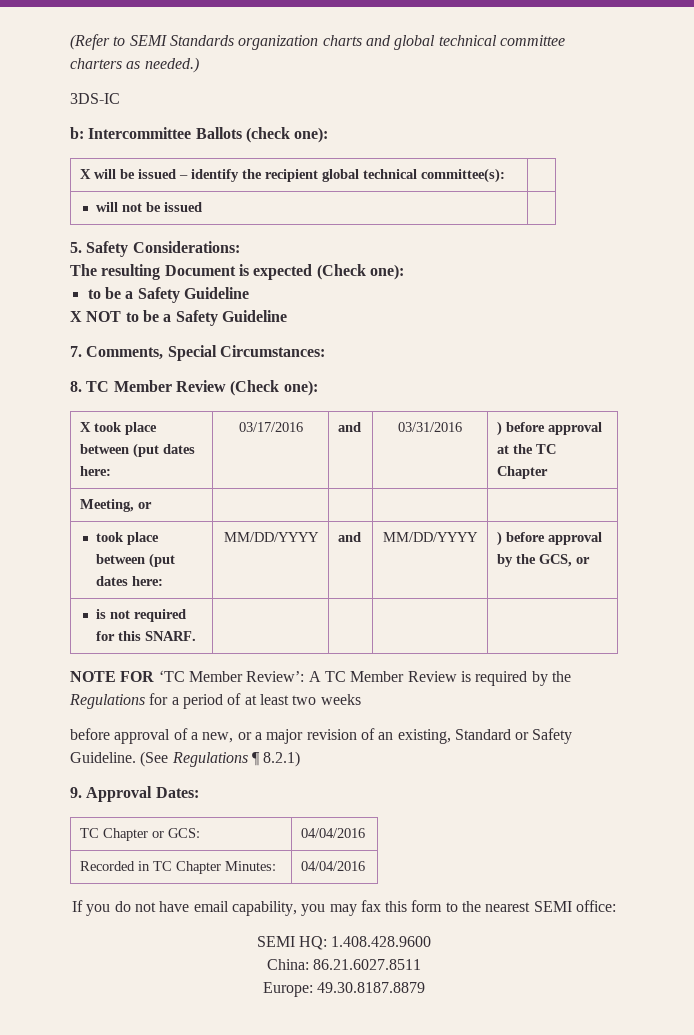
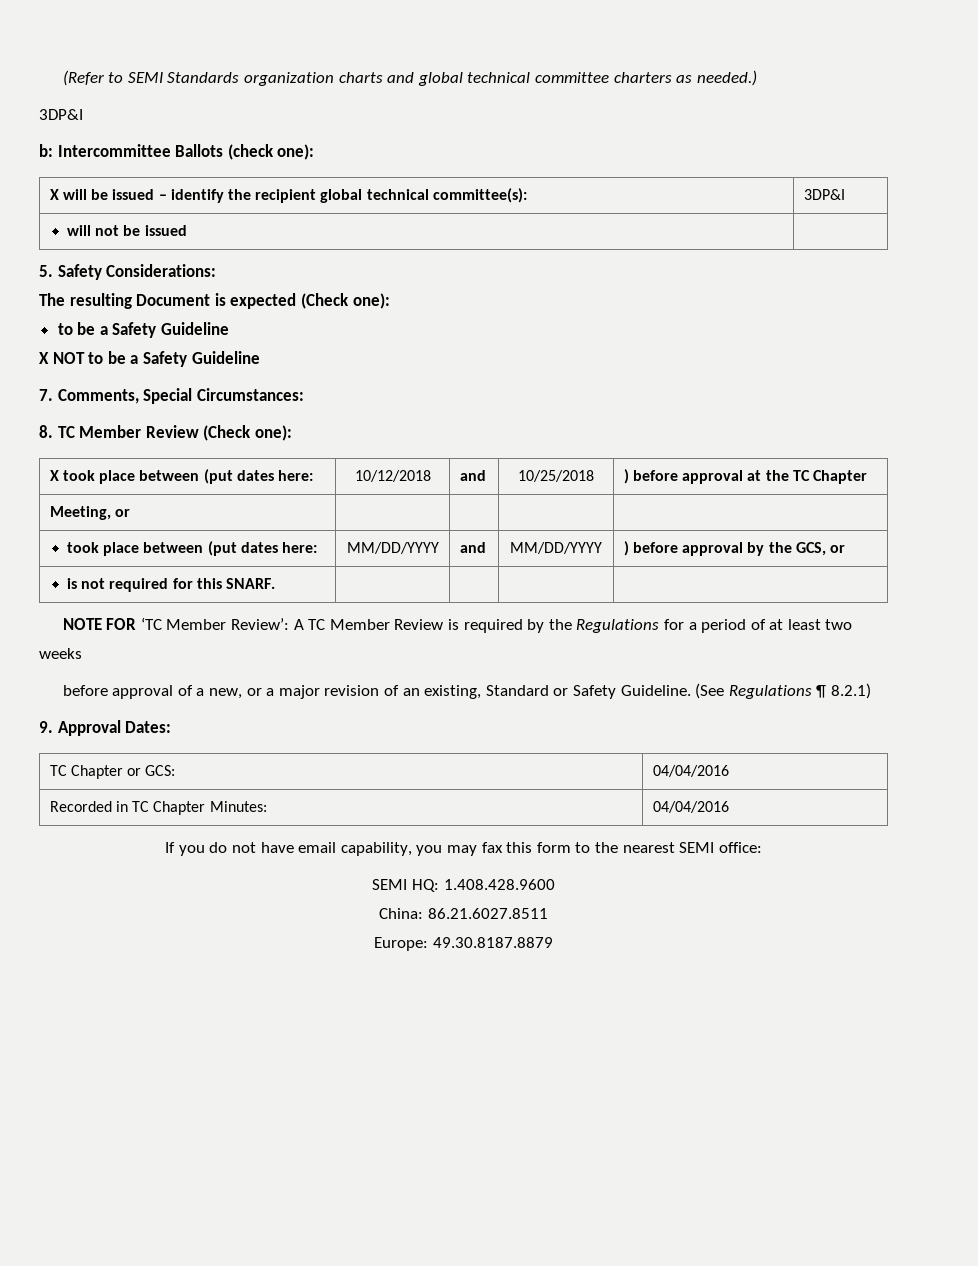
[70,93,120,104] 3DS-IC -> [39,109,83,120] 3DP&I
(506, 175) none -> [803,189,845,200] 3DP&I
[238,422,303,432] [338,422,362,432] [398,422,462,432] 03/17/2016 | and | 03/31/2016 -> [354,470,431,482] [459,470,486,481] [518,470,594,482] 10/12/2018 | and | 10/25/2018

